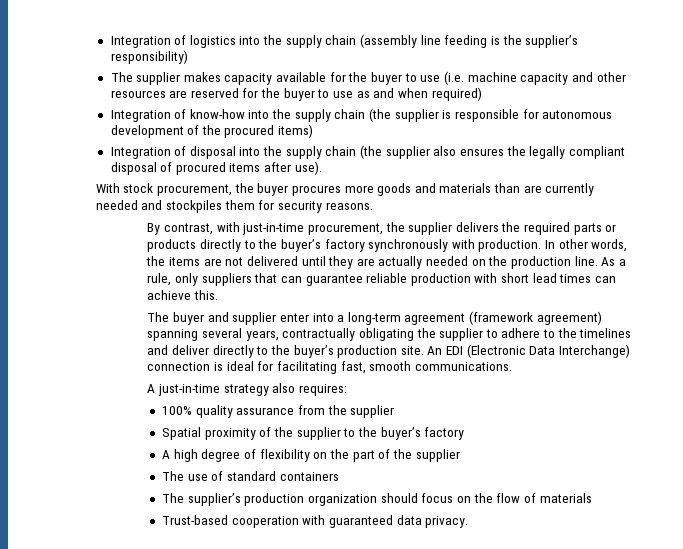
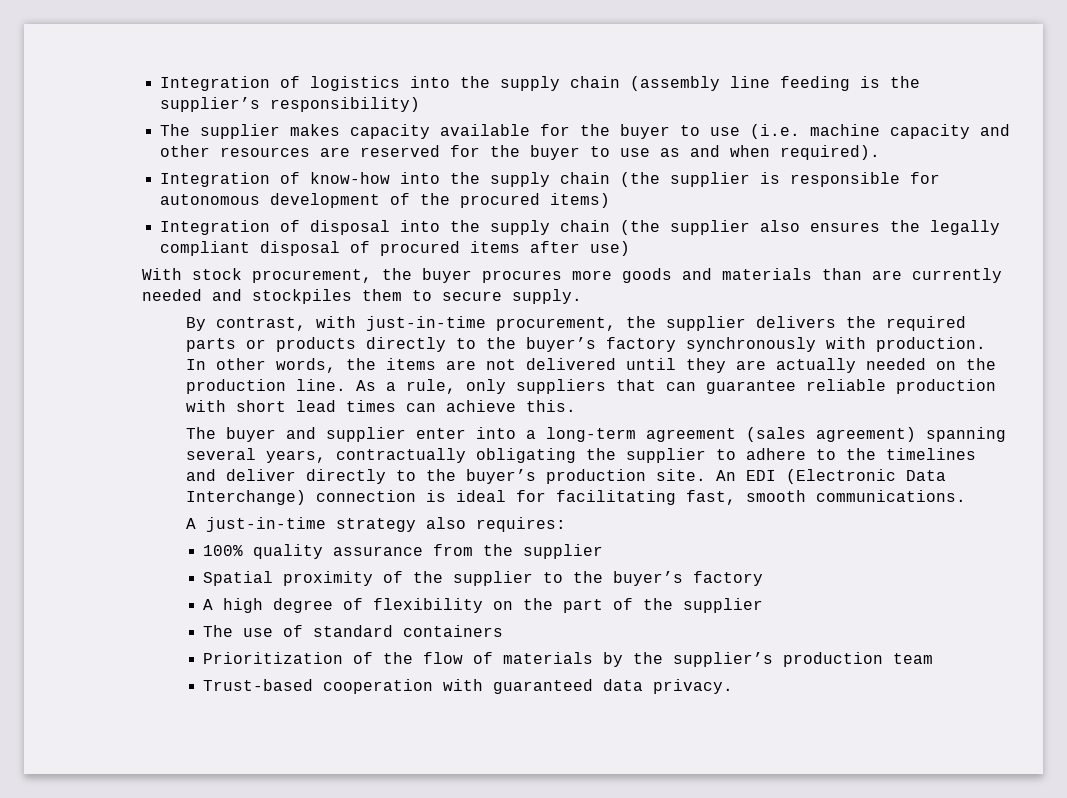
[431,87,482,101] required) -> [779,145,880,160] required).
[294,161,322,175] use). -> [589,241,630,256] use)
[258,200,373,213] for security reasons. -> [412,289,583,304] to secure supply.
[469,311,534,325] (framework -> [745,427,806,442] (sales
[162,493,472,506] The supplier’s production organization should focus on -> [203,652,374,664] Prioritization of
(592, 498) none -> [603,652,934,667] by the supplier’s production team

